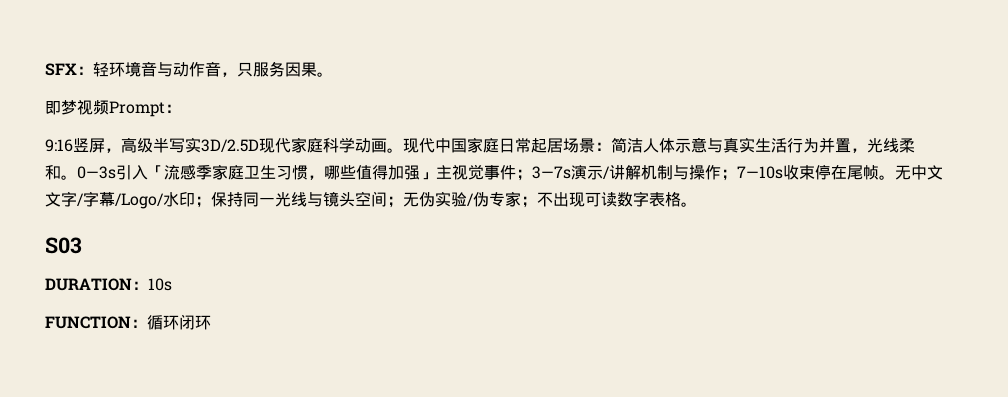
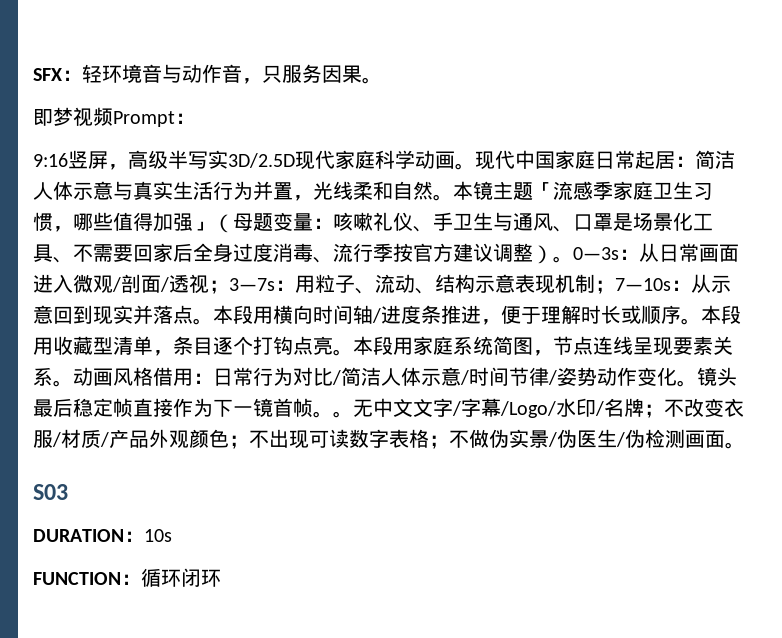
[563,138,595,153] 场景 -> (675, 160) none
[61,165,148,180] 。0—3s引入 -> [393,181,533,201] 自然。本镜主题
[436,164,879,181] 主视觉事件；3—7s演示/讲解机制与操作；7—10s收束停在尾帧 -> [213,212,713,233] [33,243,739,264] [33,274,731,294] [33,305,741,325] [33,336,733,356] [33,367,737,387] [33,398,333,418] （母题变量：咳嗽礼仪、手卫生与通风、口罩是场景化工具、不需要回家后全身过度消毒、流行季按官方建议调整）。0—3s：从日常画面进入微观/剖面/透视；3—7s：用粒子、流动、结构示意表现机制；7—10s：从示意回到现实并落点。本段用横向时间轴/进度条推进，便于理解时长或顺序。本段用收藏型清单，条目逐个打钩点亮。本段用家庭系统简图，节点连线呈现要素关系。动画风格借用：日常行为对比/简洁人体示意/时间节律/姿势动作变化。镜头最后稳定帧直接作为下一镜首帧。
[195,191,521,208] ；保持同一光线与镜头空间；无伪实验/伪专家 -> [595,398,744,418] [33,429,229,448] /名牌；不改变衣服/材质/产品外观颜色
(681, 199) none -> [429,429,725,449] ；不做伪实景/伪医生/伪检测画面

